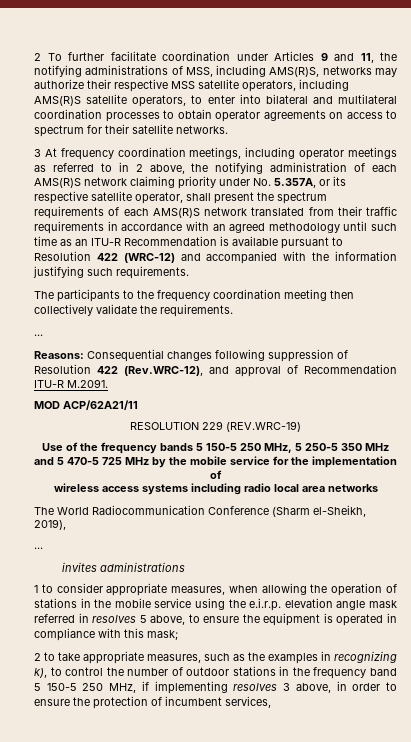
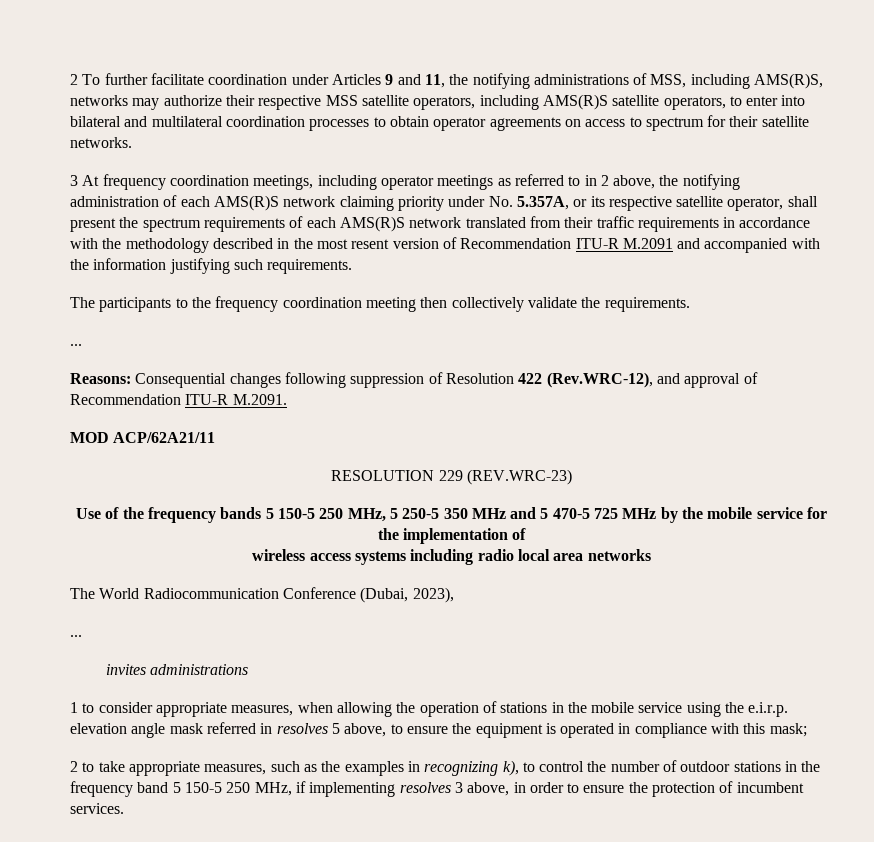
[212,221,397,233] [34,236,343,249] [34,251,175,263] an agreed methodology until such time as an ITU-R Recommendation is available pursuant to Resolution 422 (WRC-12) -> [102,237,673,253] the methodology described in the most resent version of Recommendation ITU-R M.2091
[226,421,301,432] (REV.WRC-19) -> [466,469,572,485] (REV.WRC-23)
[272,505,366,517] [34,519,66,530] (Sharm el-Sheikh, 2019), -> [360,587,454,603] (Dubai, 2023),
[225,696,271,708] services, -> [70,803,124,814] services.

